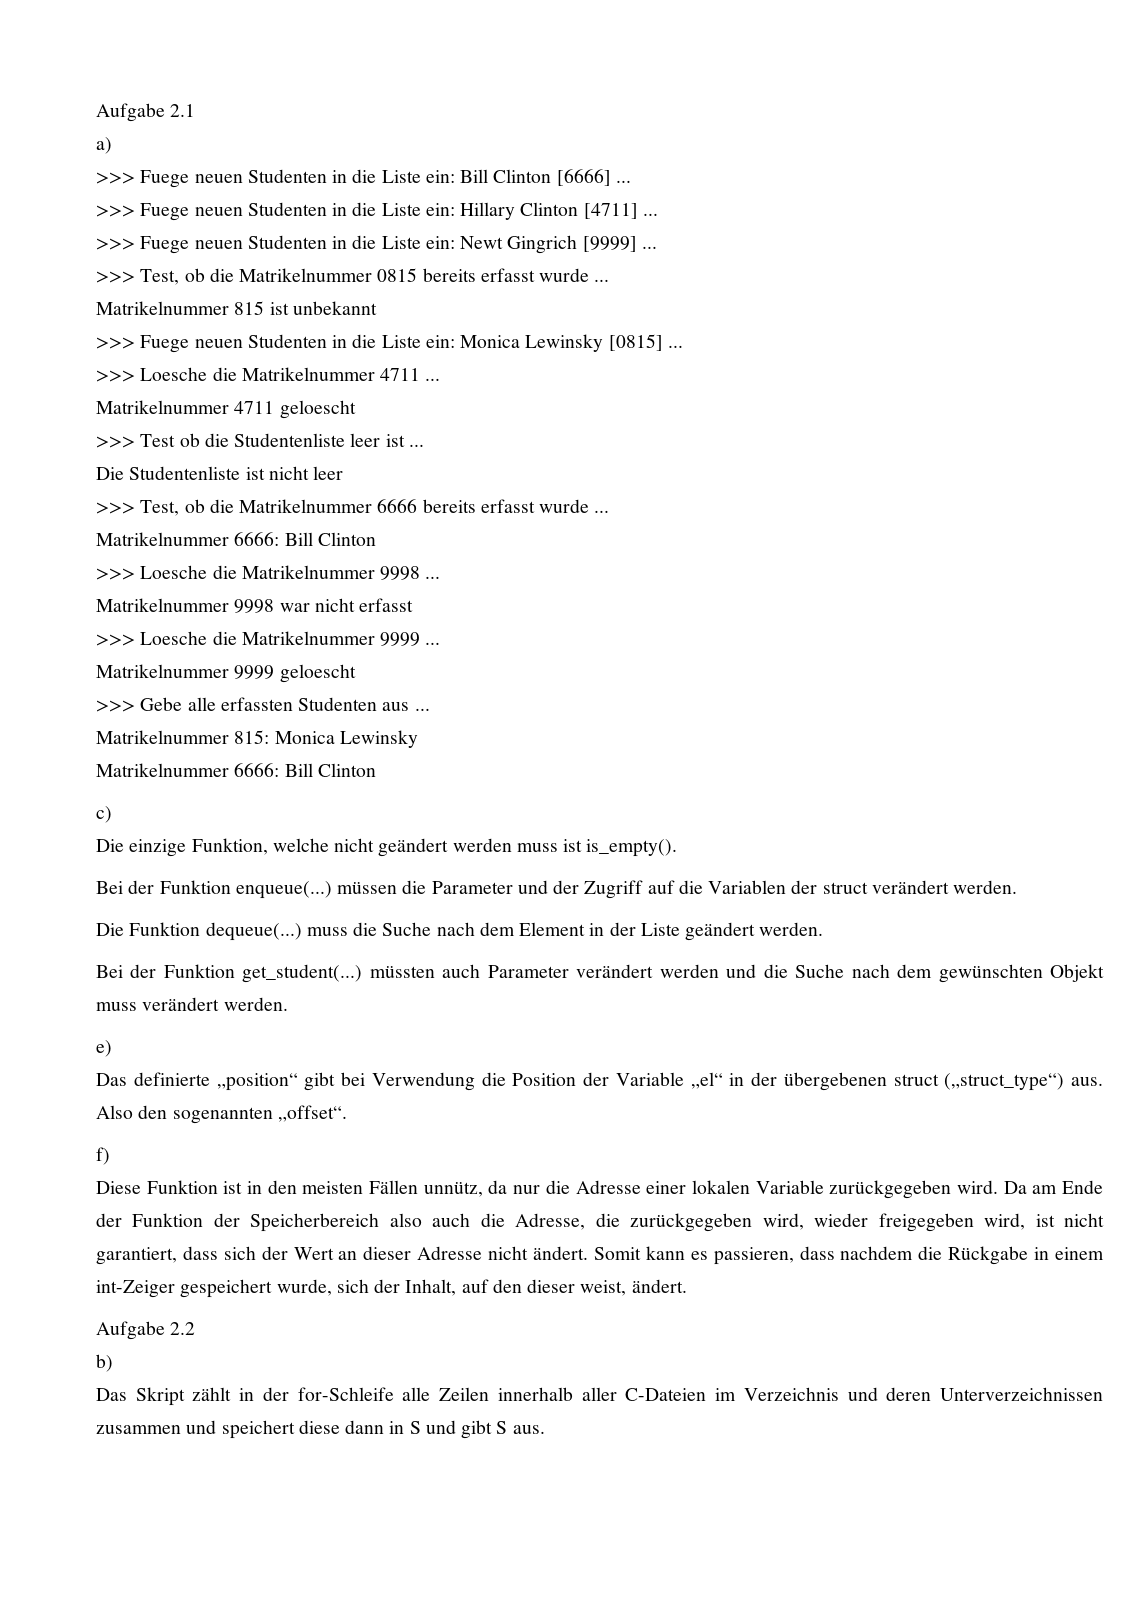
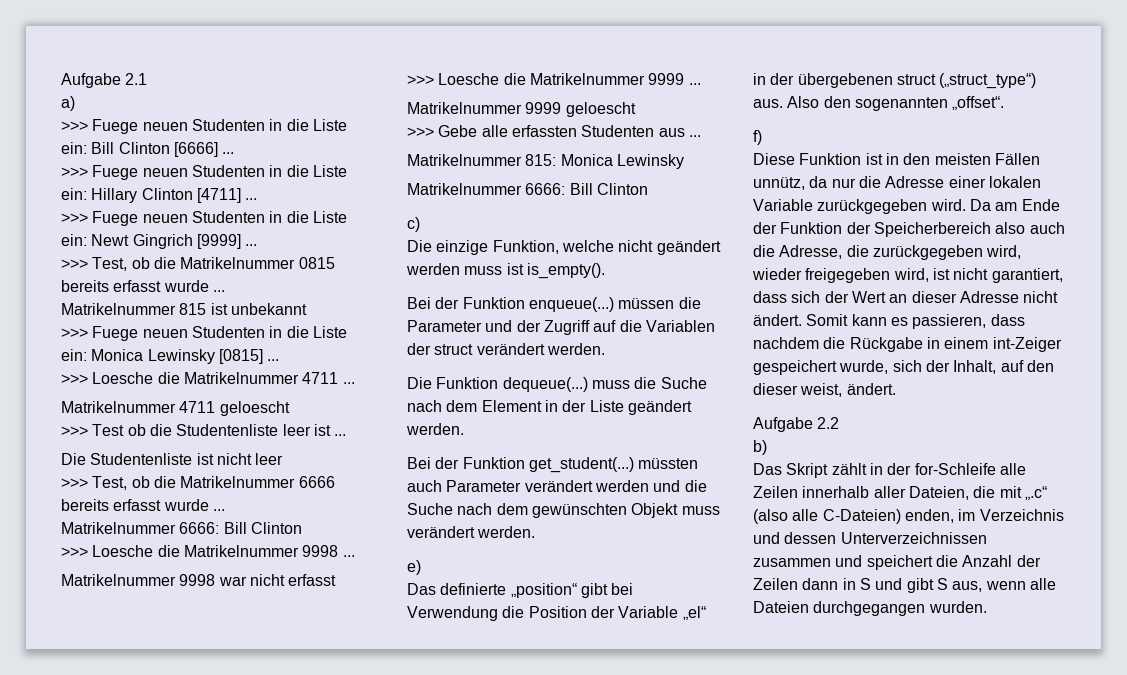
[625,1388,707,1401] C-Dateien -> [908,486,1047,500] [753,509,954,524] Dateien, die mit „.c“ (also alle C-Dateien) enden,
[886,1387,932,1401] deren -> [784,532,837,544] dessen
[298,1420,340,1434] diese -> [935,555,1041,567] [753,578,798,590] die Anzahl der Zeilen
[512,1425,545,1434] aus. -> [952,578,1056,592] [753,601,987,616] aus, wenn alle Dateien durchgegangen wurden.

